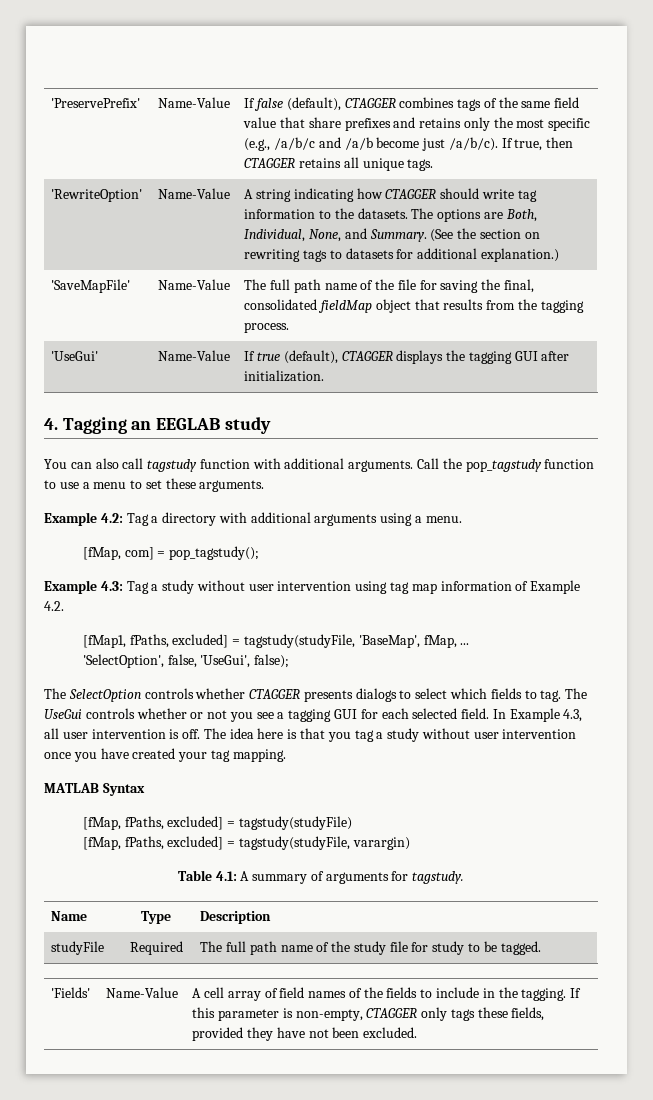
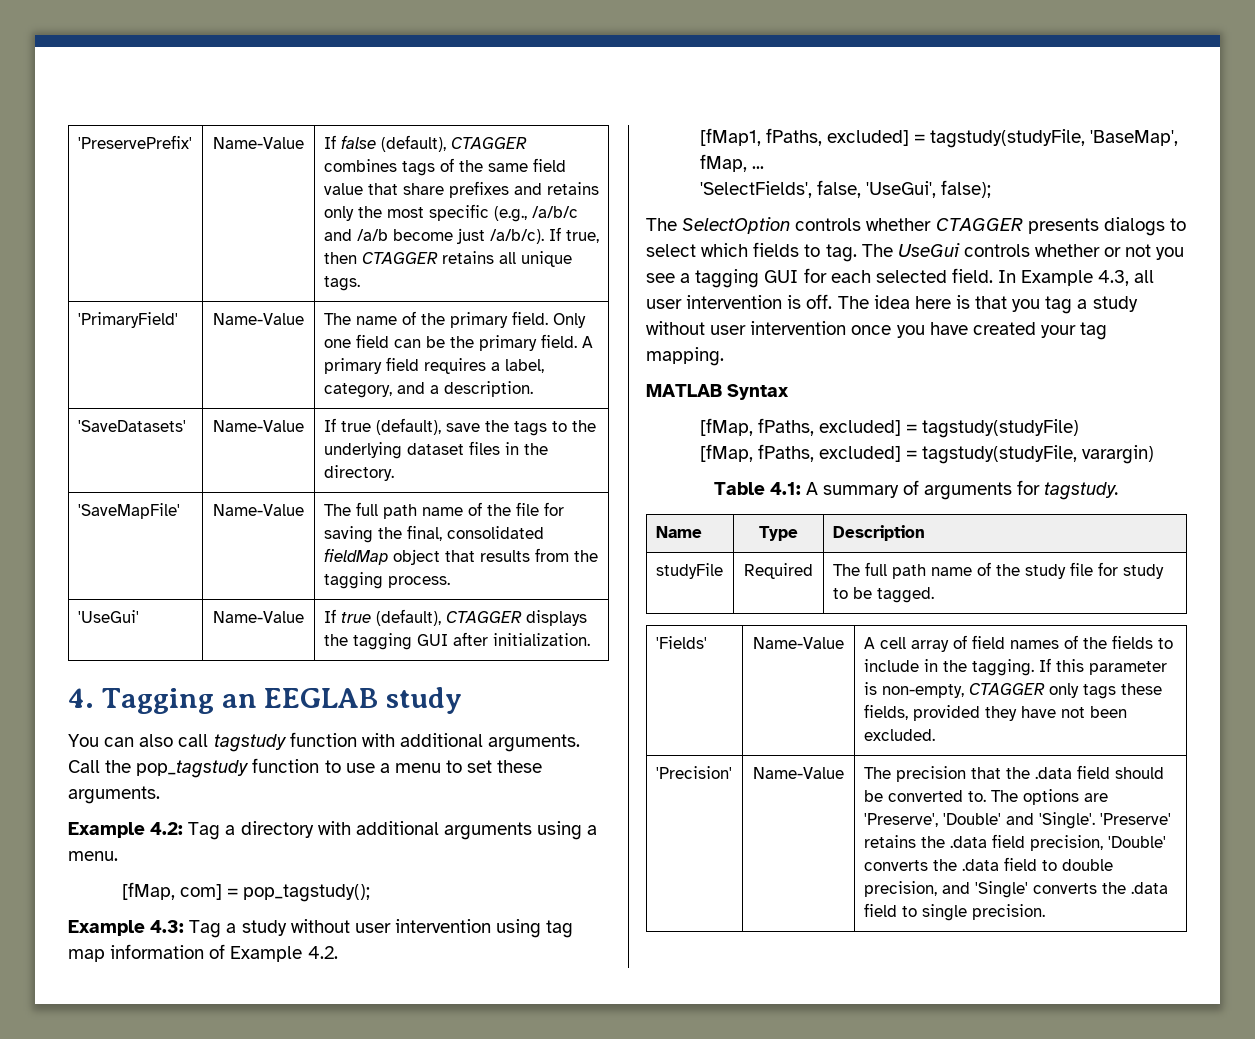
[51,189,143,202] [158,188,230,199] [244,188,537,202] [244,208,537,222] [244,228,540,242] [244,248,559,262] 'RewriteOption' | Name-Value | A string indicating how CTAGGER should write tag information to the datasets. The options are Both, Individual, None, and Summary. (See the section on rewriting tags to datasets for additional explanation.) -> [77,312,178,328] [213,313,304,325] [323,311,586,328] [323,334,593,351] [323,357,544,374] [323,381,533,398] [77,420,186,432] [213,420,304,432] [323,418,596,436] [323,441,548,459] [323,465,394,481] 'PrimaryField' | Name-Value | The name of the primary field. Only one field can be the primary field. A primary field requires a label, category, and a description. // 'SaveDatasets' | Name-Value | If true (default), save the tags to the underlying dataset files in the directory.
[82,654,164,668] 'SelectOption', -> [699,181,812,198] 'SelectFields',
(418, 1032) none -> [655,766,732,779] [753,767,844,779] [863,765,1164,782] [863,789,1108,805] [863,812,1171,829] [863,834,1166,851] [863,857,1113,871] [863,881,1168,898] [863,903,1045,921] // 'Precision' | Name-Value | The precision that the .data field should be converted to. The options are 'Preserve', 'Double' and 'Single'. 'Preserve' retains the .data field precision, 'Double' converts the .data field to double precision, and 'Single' converts the .data field to single precision.

